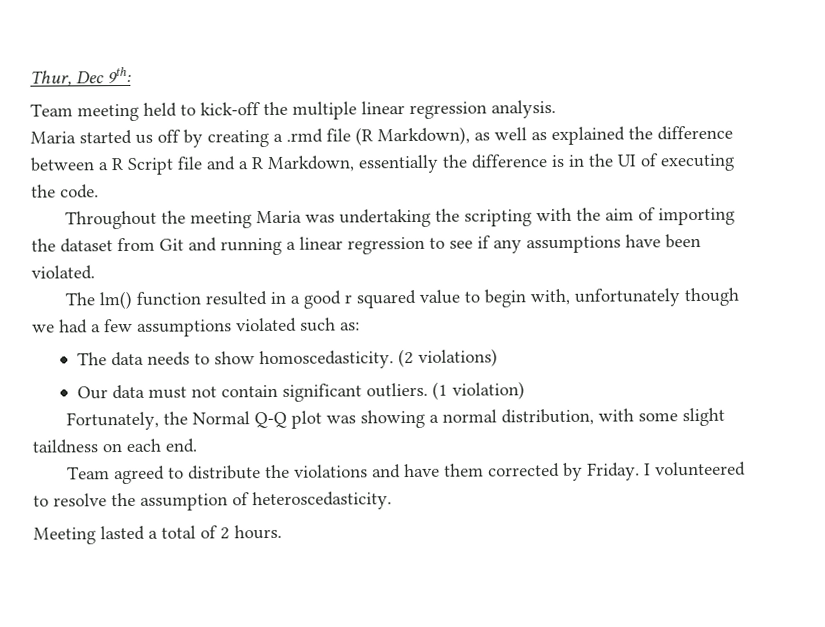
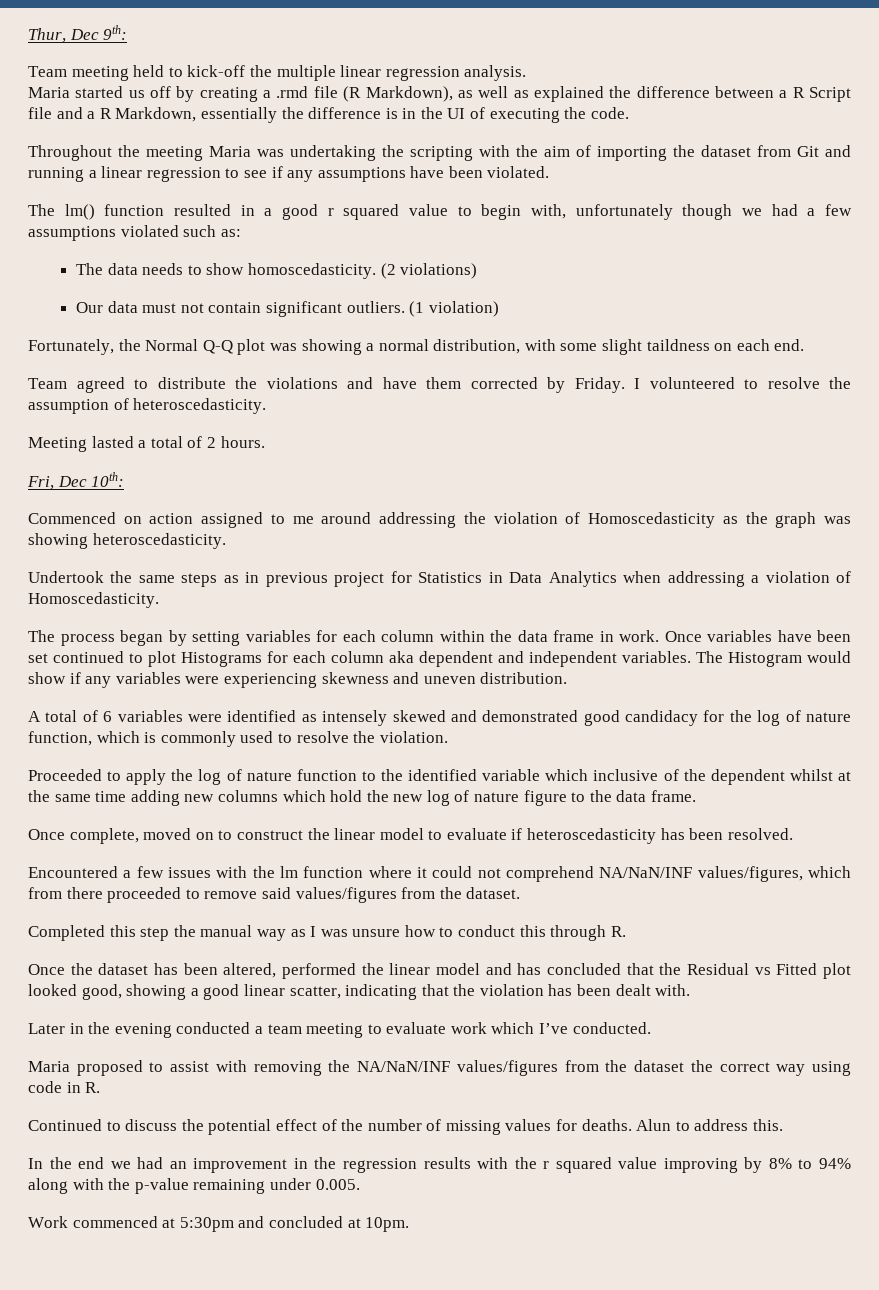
(282, 532) none -> [27,472,125,490] [28,512,852,528] [28,533,226,549] [28,571,851,587] [28,592,159,608] [28,630,851,646] [28,651,851,667] [28,672,568,688] [28,710,852,726] [28,731,448,747] [28,769,851,785] [28,790,697,806] [28,828,793,844] [28,866,851,882] [28,887,521,903] [28,925,626,941] [28,963,851,979] [28,984,691,1000] [28,1022,651,1038] [28,1060,852,1076] [28,1081,101,1093] [28,1119,784,1135] [28,1157,851,1173] [28,1178,360,1194] [28,1216,410,1232] // Fri, Dec 10th: // Commenced on action assigned to me around addressing the violation of Homoscedasticity as the graph was showing heteroscedasticity. // Undertook the same steps as in previous project for Statistics in Data Analytics when addressing a violation of Homoscedasticity. // The process began by setting variables for each column within the data frame in work. Once variables have been set continued to plot Histograms for each column aka dependent and independent variables. The Histogram would show if any variables were experiencing skewness and uneven distribution. // A total of 6 variables were identified as intensely skewed and demonstrated good candidacy for the log of nature function, which is commonly used to resolve the violation. // Proceeded to apply the log of nature function to the identified variable which inclusive of the dependent whilst at the same time adding new columns which hold the new log of nature figure to the data frame. // Once complete, moved on to construct the linear model to evaluate if heteroscedasticity has been resolved. // Encountered a few issues with the lm function where it could not comprehend NA/NaN/INF values/figures, which from there proceeded to remove said values/figures from the dataset. // Completed this step the manual way as I was unsure how to conduct this through R. // Once the dataset has been altered, performed the linear model and has concluded that the Residual vs Fitted plot looked good, showing a good linear scatter, indicating that the violation has been dealt with. // Later in the evening conducted a team meeting to evaluate work which I’ve conducted. // Maria proposed to assist with removing the NA/NaN/INF values/figures from the dataset the correct way using code in R. // Continued to discuss the potential effect of the number of missing values for deaths. Alun to address this. // In the end we had an improvement in the regression results with the r squared value improving by 8% to 94% along with the p-value remaining under 0.005. // Work commenced at 5:30pm and concluded at 10pm.

